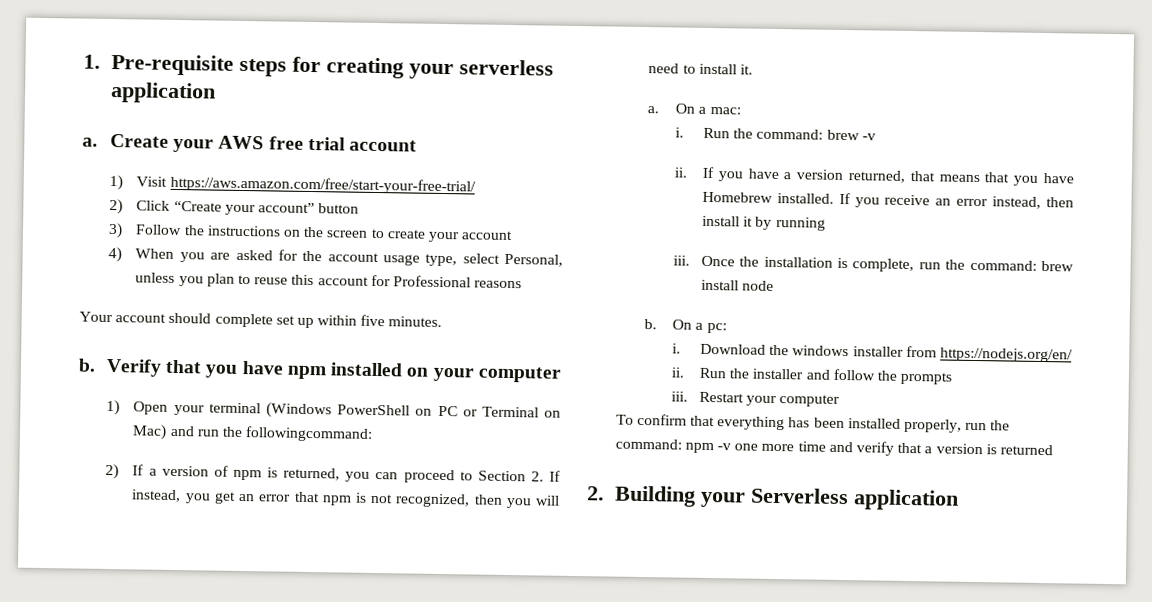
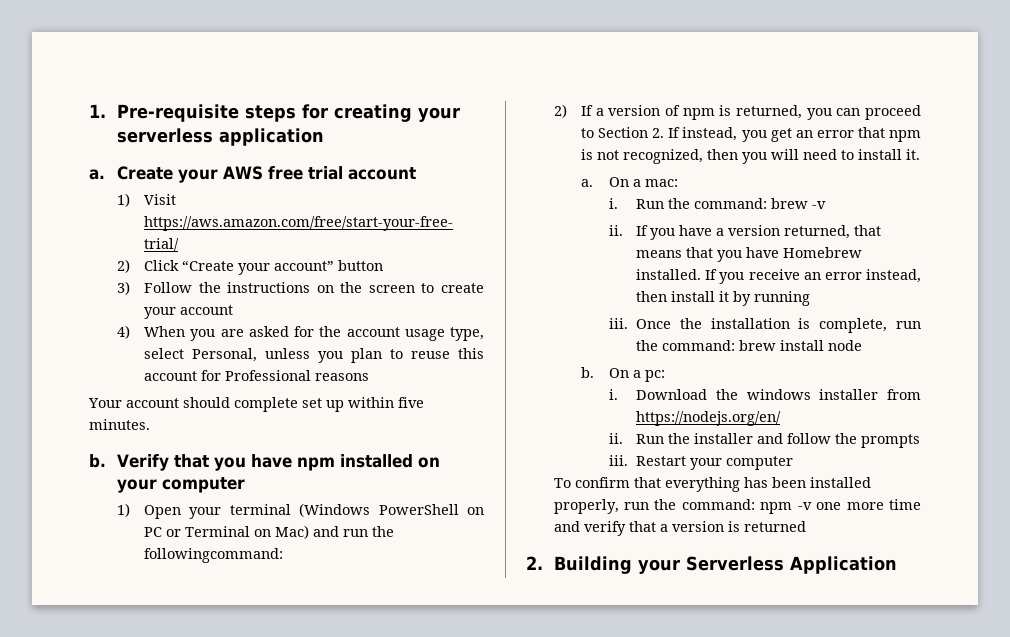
[852,489,959,511] application -> [789,556,897,574] Application

